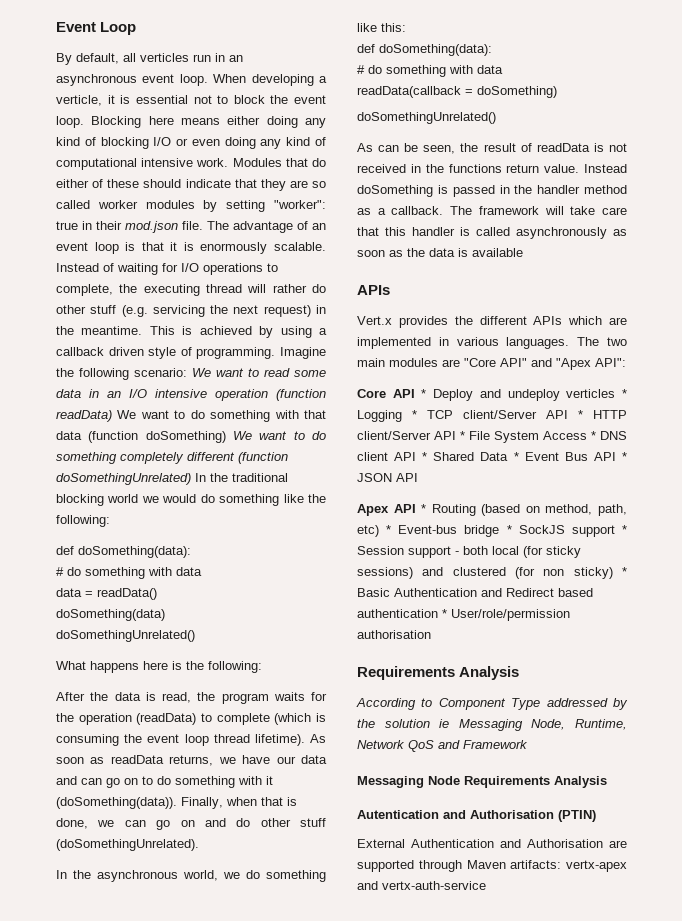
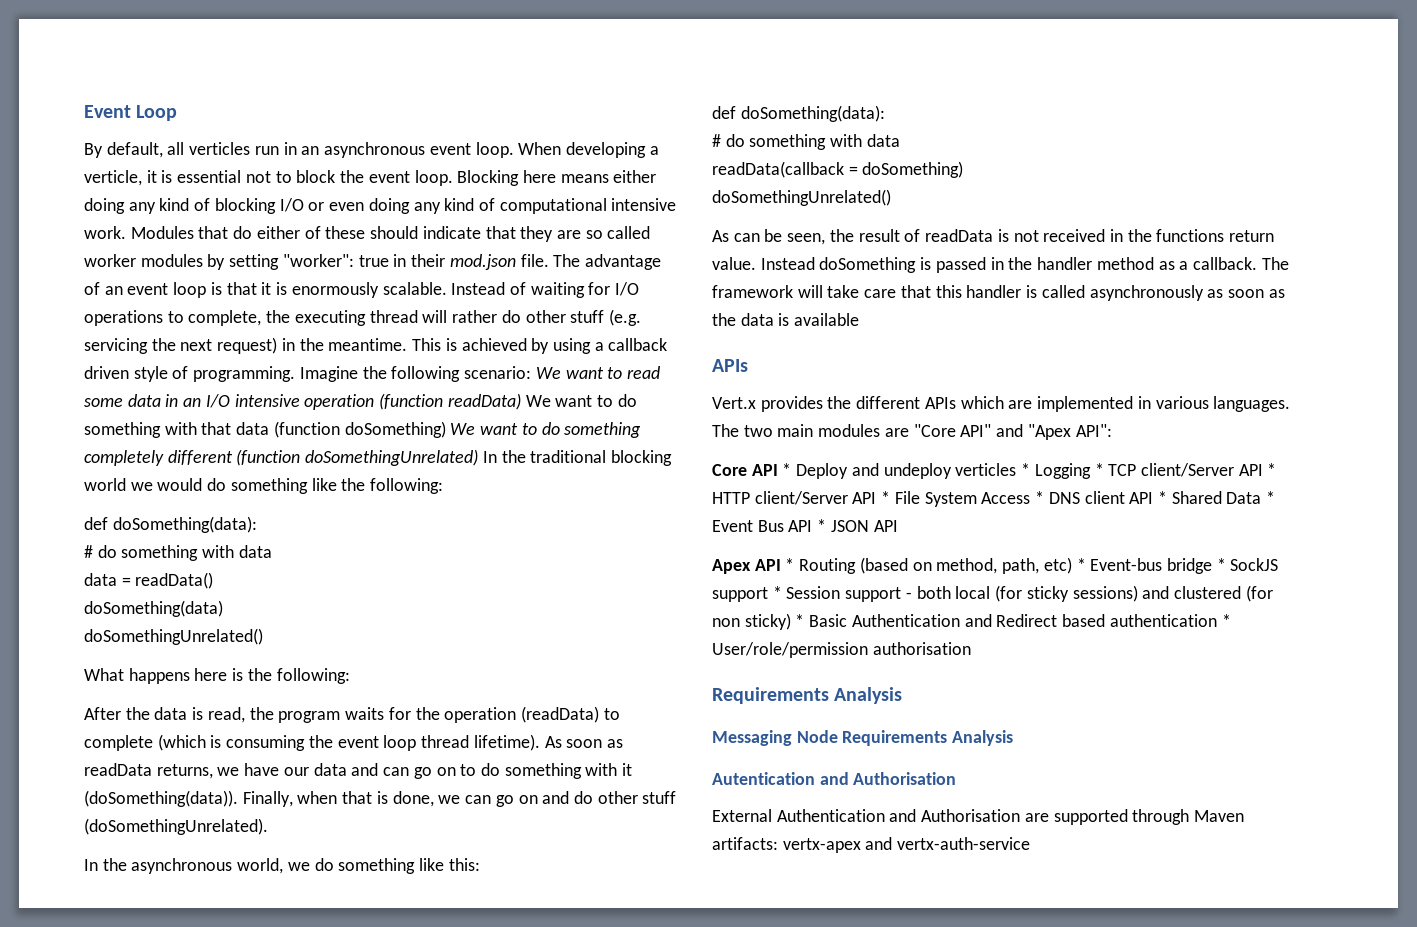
[356,698,628,710] [357,719,627,731] [357,740,528,752] // According to Component Type addressed by the solution ie Messaging Node, Runtime, Network QoS and Framework -> (903, 695) none
[558,810,596,822] (PTIN) -> (957, 778) none

